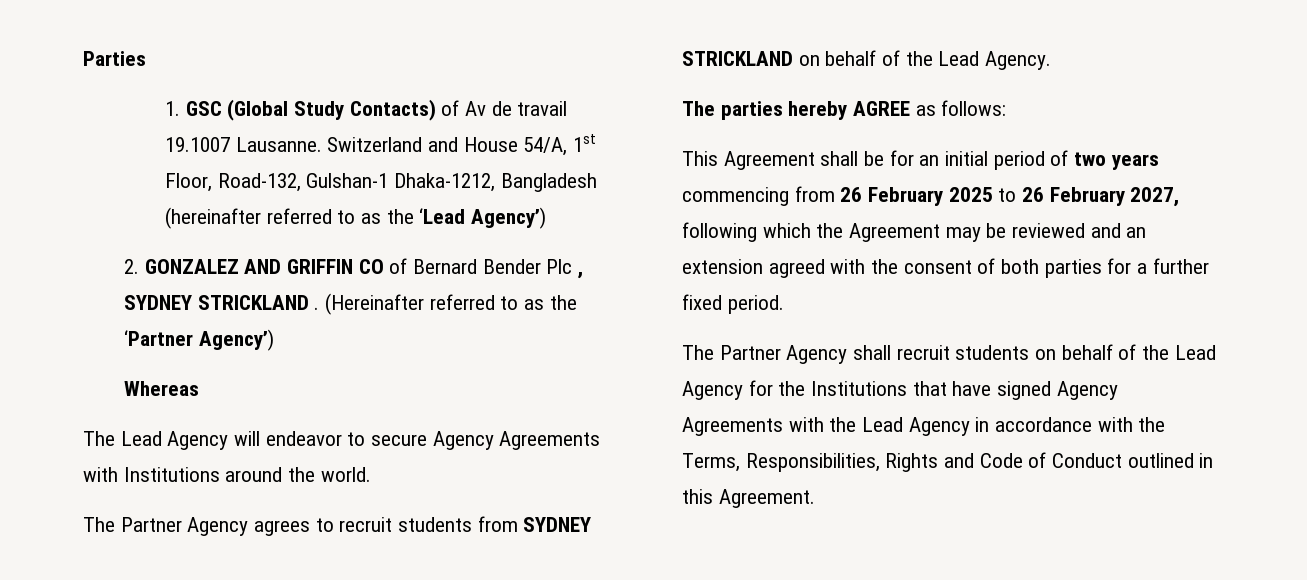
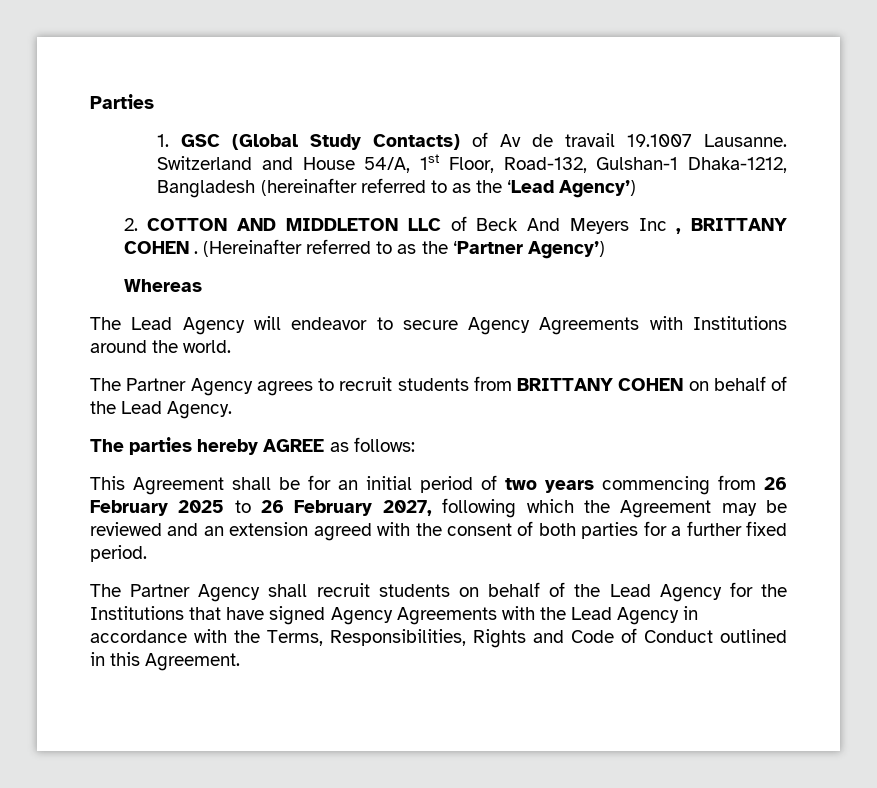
[144,258,584,279] [123,295,309,310] GONZALEZ AND GRIFFIN CO of Bernard Bender Plc , SYDNEY STRICKLAND -> [147,216,788,234] [123,241,189,254] COTTON AND MIDDLETON LLC of Beck And Meyers Inc , BRITTANY COHEN
[523,517,592,532] [682,51,793,66] SYDNEY STRICKLAND -> [517,378,684,391] BRITTANY COHEN

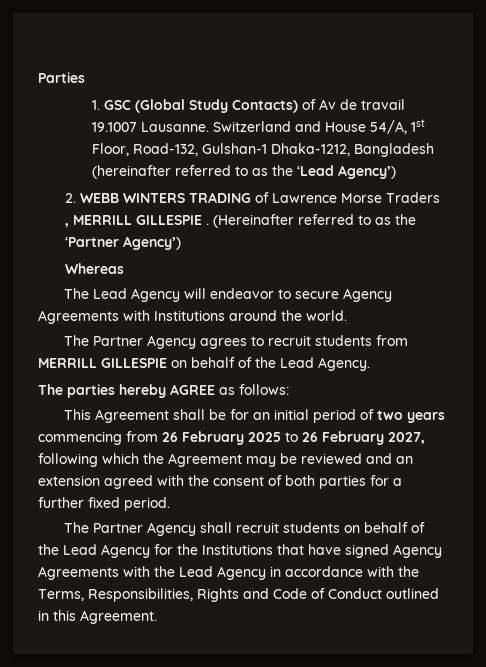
[147,216,788,234] [123,241,189,254] COTTON AND MIDDLETON LLC of Beck And Meyers Inc , BRITTANY COHEN -> [79,192,440,203] [64,215,202,227] WEBB WINTERS TRADING of Lawrence Morse Traders , MERRILL GILLESPIE
[517,378,684,391] BRITTANY COHEN -> [38,358,167,368] MERRILL GILLESPIE

